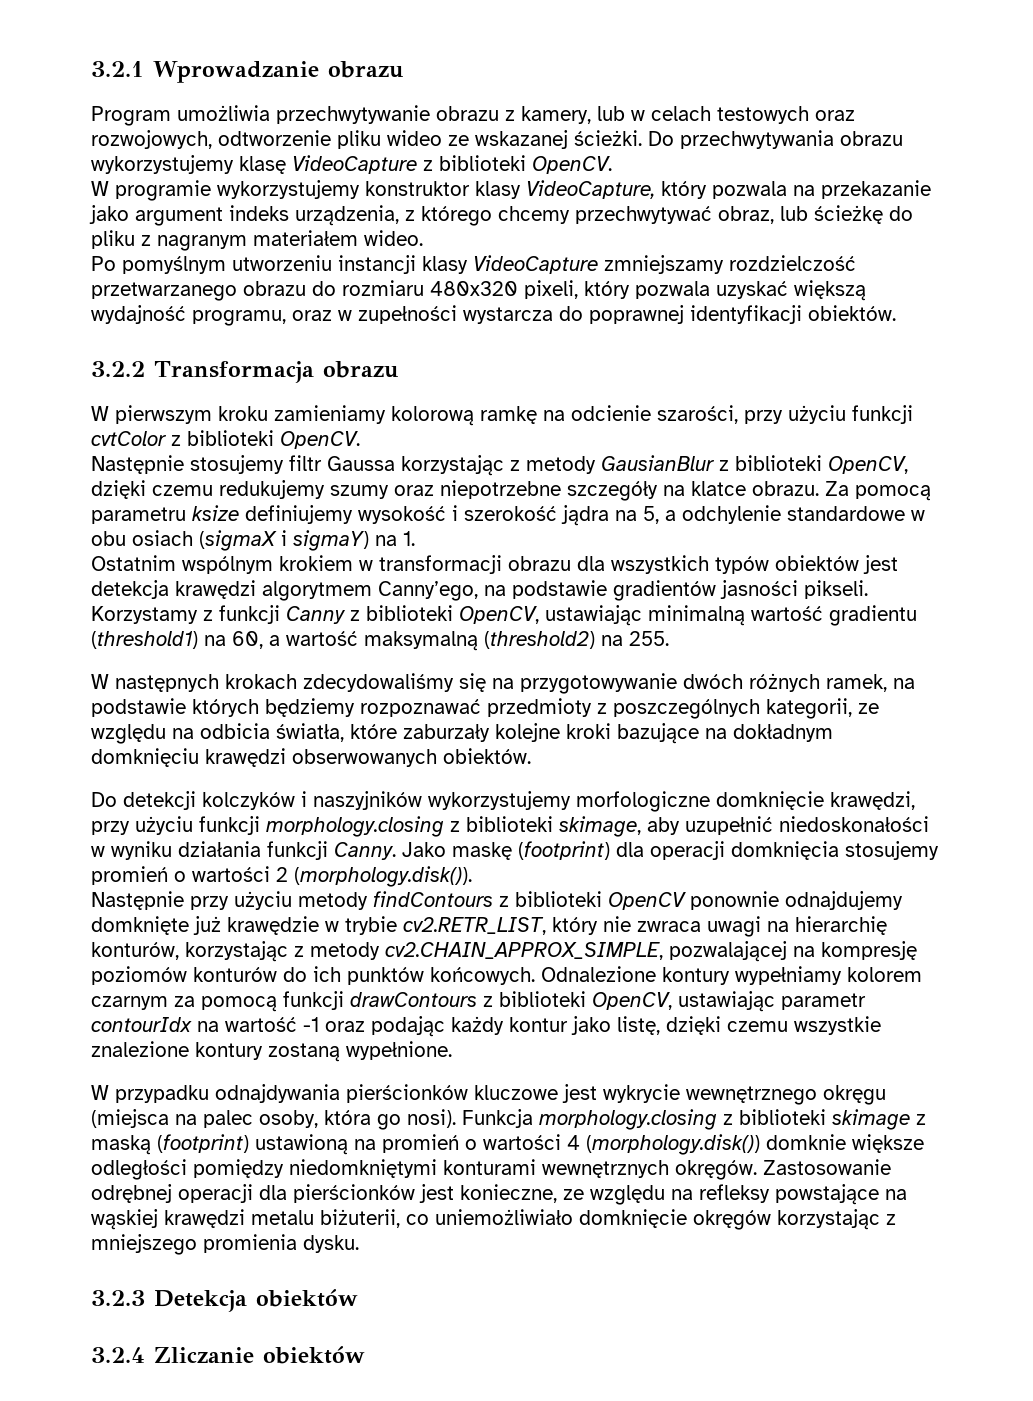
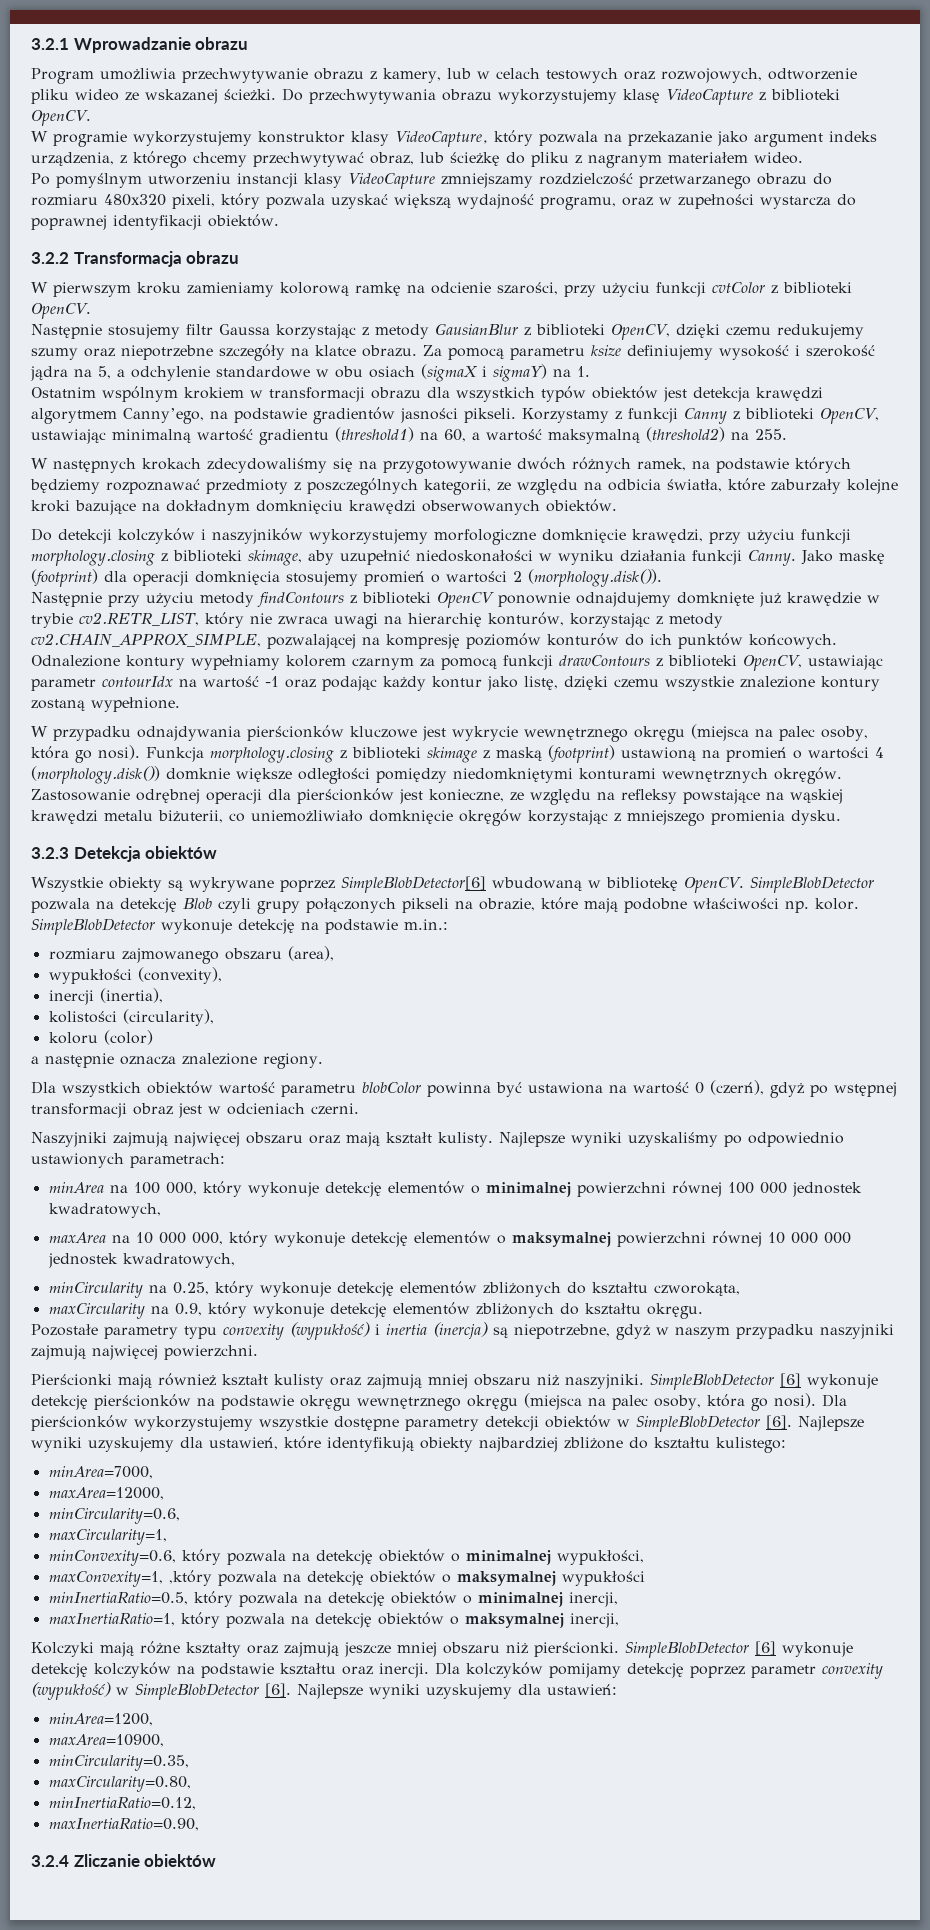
(358, 1298) none -> [31,876,874,893] [31,897,859,914] [31,918,448,935] [48,946,334,964] [48,967,222,984] [48,988,163,1005] [48,1009,214,1026] [48,1030,153,1045] [31,1053,323,1069] [31,1080,897,1098] [31,1103,359,1118] [31,1132,844,1147] [31,1153,225,1168] [48,1181,862,1197] [48,1203,161,1218] [48,1231,851,1247] [47,1253,235,1268] [48,1281,740,1298] [48,1302,703,1319] [31,1322,894,1340] [31,1345,258,1360] [31,1373,878,1390] [31,1393,847,1411] [31,1415,864,1432] [31,1436,786,1453] [48,1466,153,1479] [48,1487,164,1500] [48,1508,180,1524] [48,1529,167,1545] [48,1549,644,1566] [48,1570,645,1587] [48,1591,618,1607] [48,1612,619,1628] [31,1641,853,1658] [31,1662,883,1679] [31,1682,617,1700] [48,1713,153,1726] [48,1734,164,1747] [48,1755,189,1771] [48,1776,191,1792] [48,1797,196,1810] [48,1818,199,1831] // Wszystkie obiekty są wykrywane poprzez SimpleBlobDetector[6] wbudowaną w bibliotekę OpenCV. SimpleBlobDetector pozwala na detekcję Blob czyli grupy połączonych pikseli na obrazie, które mają podobne właściwości np. kolor. SimpleBlobDetector wykonuje detekcję na podstawie m.in.: // rozmiaru zajmowanego obszaru (area), // wypukłości (convexity), // inercji (inertia), // kolistości (circularity), // koloru (color) // a następnie oznacza znalezione regiony. // Dla wszystkich obiektów wartość parametru blobColor powinna być ustawiona na wartość 0 (czerń), gdyż po wstępnej transformacji obraz jest w odcieniach czerni. // Naszyjniki zajmują najwięcej obszaru oraz mają kształt kulisty. Najlepsze wyniki uzyskaliśmy po odpowiednio ustawionych parametrach: // minArea na 100 000, który wykonuje detekcję elementów o minimalnej powierzchni równej 100 000 jednostek kwadratowych, // maxArea na 10 000 000, który wykonuje detekcję elementów o maksymalnej powierzchni równej 10 000 000 jednostek kwadratowych, // minCircularity na 0.25, który wykonuje detekcję elementów zbliżonych do kształtu czworokąta, // maxCircularity na 0.9, który wykonuje detekcję elementów zbliżonych do kształtu okręgu. // Pozostałe parametry typu convexity (wypukłość) i inertia (inercja) są niepotrzebne, gdyż w naszym przypadku naszyjniki zajmują najwięcej powierzchni. // Pierścionki mają również kształt kulisty oraz zajmują mniej obszaru niż naszyjniki. SimpleBlobDetector [6] wykonuje detekcję pierścionków na podstawie okręgu wewnętrznego okręgu (miejsca na palec osoby, która go nosi). Dla pierścionków wykorzystujemy wszystkie dostępne parametry detekcji obiektów w SimpleBlobDetector [6]. Najlepsze wyniki uzyskujemy dla ustawień, które identyfikują obiekty najbardziej zbliżone do kształtu kulistego: // minArea=7000, // maxArea=12000, // minCircularity=0.6, // maxCircularity=1, // minConvexity=0.6, który pozwala na detekcję obiektów o minimalnej wypukłości, // maxConvexity=1, ,który pozwala na detekcję obiektów o maksymalnej wypukłości // minInertiaRatio=0.5, który pozwala na detekcję obiektów o minimalnej inercji, // maxInertiaRatio=1, który pozwala na detekcję obiektów o maksymalnej inercji, // Kolczyki mają różne kształty oraz zajmują jeszcze mniej obszaru niż pierścionki. SimpleBlobDetector [6] wykonuje detekcję kolczyków na podstawie kształtu oraz inercji. Dla kolczyków pomijamy detekcję poprzez parametr convexity (wypukłość) w SimpleBlobDetector [6]. Najlepsze wyniki uzyskujemy dla ustawień: // minArea=1200, // maxArea=10900, // minCircularity=0.35, // maxCircularity=0.80, // minInertiaRatio=0.12, // maxInertiaRatio=0.90,

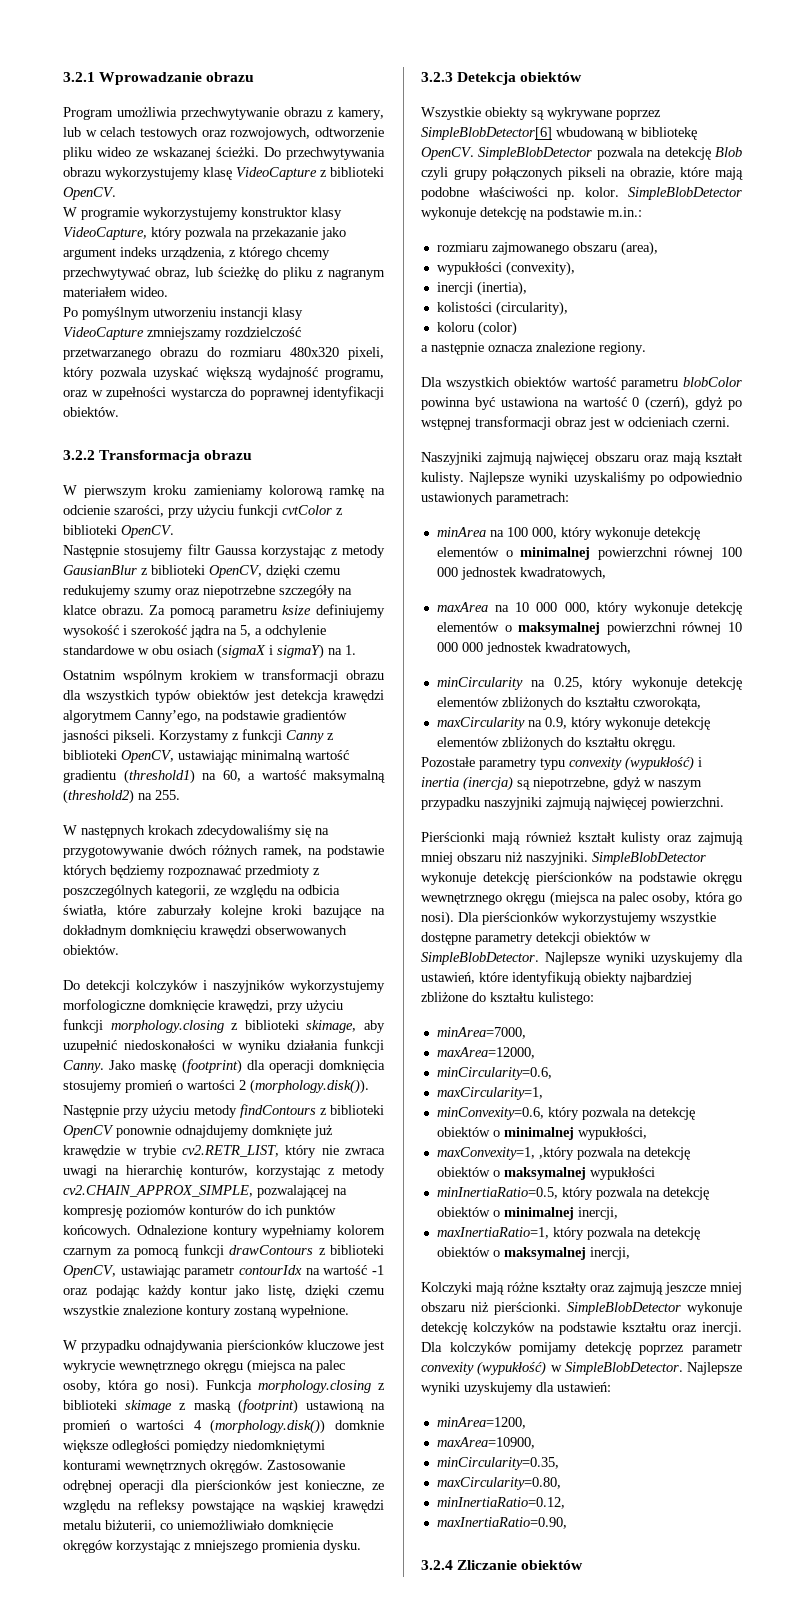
[780,1373,801,1387] [6] -> (706, 858) none
[636,1415,792,1432] SimpleBlobDetector [6]. -> [421,952,539,965] SimpleBlobDetector.
[755,1641,776,1655] [6] -> (681, 1308) none
[135,1683,291,1700] SimpleBlobDetector [6]. -> [564,1362,683,1375] SimpleBlobDetector.

